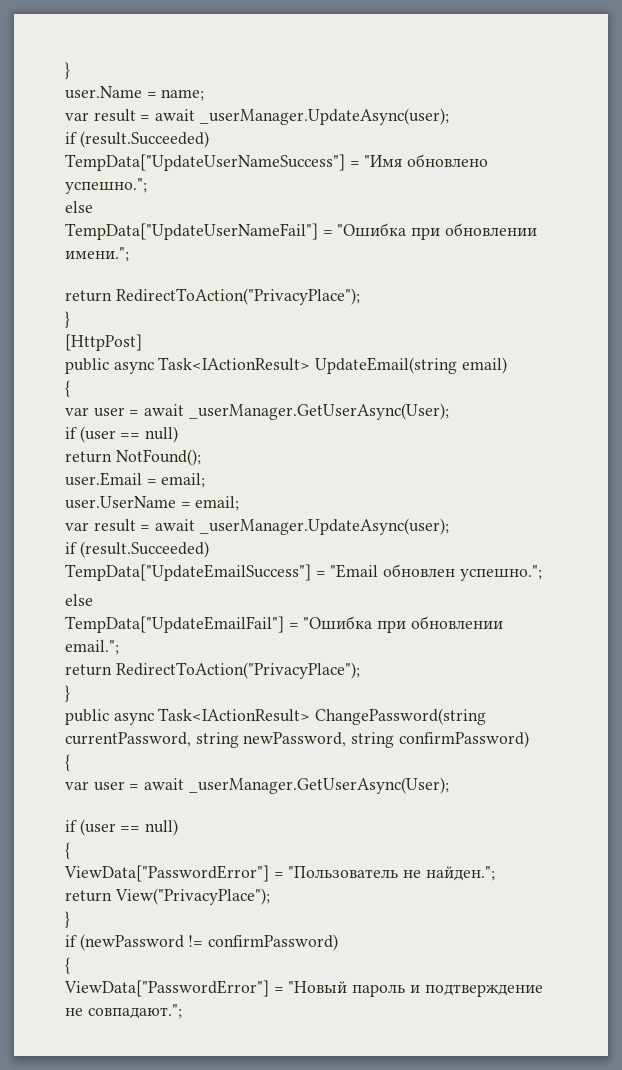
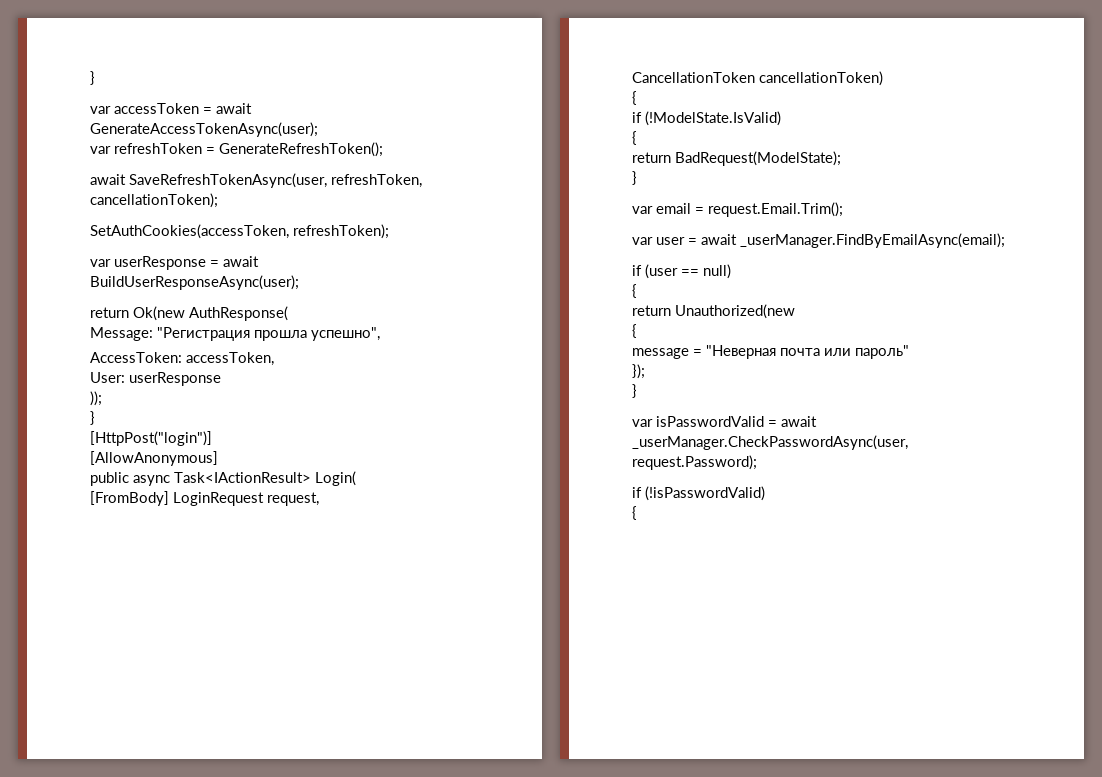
[65,62,70,79] [65,86,205,101] [65,108,449,125] [65,131,209,148] [65,154,489,171] [65,178,147,194] [65,201,93,213] [65,223,537,240] [65,247,129,262] [65,288,360,305] [65,311,70,328] [65,334,142,351] [65,357,507,374] [65,380,70,397] [65,403,449,420] [65,426,179,443] [65,449,201,466] [65,472,206,488] [65,496,240,511] [65,518,449,535] [65,541,209,558] [65,564,542,581] [65,594,93,606] [65,616,503,633] [65,640,119,655] [65,662,360,679] [65,685,70,702] [65,708,487,725] [65,731,529,748] [65,754,70,771] [65,777,449,794] } // user.Name = name; // var result = await _userManager.UpdateAsync(user); // if (result.Succeeded) // TempData["UpdateUserNameSuccess"] = "Имя обновлено успешно."; // else // TempData["UpdateUserNameFail"] = "Ошибка при обновлении имени."; // return RedirectToAction("PrivacyPlace"); // } // [HttpPost] // public async Task<IActionResult> UpdateEmail(string email) // { // var user = await _userManager.GetUserAsync(User); // if (user == null) // return NotFound(); // user.Email = email; // user.UserName = email; // var result = await _userManager.UpdateAsync(user); // if (result.Succeeded) // TempData["UpdateEmailSuccess"] = "Email обновлен успешно."; // else // TempData["UpdateEmailFail"] = "Ошибка при обновлении email."; // return RedirectToAction("PrivacyPlace"); // } // public async Task<IActionResult> ChangePassword(string currentPassword, string newPassword, string confirmPassword) // { // var user = await _userManager.GetUserAsync(User); -> [90,71,95,85] [90,103,252,114] [90,122,318,137] [90,142,383,157] [90,173,422,188] [90,193,218,208] [90,224,389,239] [90,256,259,270] [90,275,299,290] [90,306,288,321] [90,327,380,341] [90,352,274,366] [90,372,221,386] [90,391,102,406] [90,411,95,425] [90,431,212,446] [90,451,218,466] [90,471,356,486] [90,491,319,506] [632,71,883,86] [632,91,637,105] [632,111,781,126] [632,131,637,145] [632,151,841,166] [632,171,637,185] [632,202,843,217] [632,233,1005,248] } // var accessToken = await GenerateAccessTokenAsync(user); // var refreshToken = GenerateRefreshToken(); // await SaveRefreshTokenAsync(user, refreshToken, cancellationToken); // SetAuthCookies(accessToken, refreshToken); // var userResponse = await BuildUserResponseAsync(user); // return Ok(new AuthResponse( // Message: "Регистрация прошла успешно", // AccessToken: accessToken, // User: userResponse // )); // } // [HttpPost("login")] // [AllowAnonymous] // public async Task<IActionResult> Login( // [FromBody] LoginRequest request, // CancellationToken cancellationToken) // { // if (!ModelState.IsValid) // { // return BadRequest(ModelState); // } // var email = request.Email.Trim(); // var user = await _userManager.FindByEmailAsync(email);
[64,865,495,882] [65,888,270,905] [65,911,70,928] [65,934,339,951] [65,957,70,974] [64,980,543,997] [65,1004,182,1019] ViewData["PasswordError"] = "Пользователь не найден."; // return View("PrivacyPlace"); // } // if (newPassword != confirmPassword) // { // ViewData["PasswordError"] = "Новый пароль и подтверждение не совпадают."; -> [632,304,795,319] [632,324,637,338] [632,345,909,359] [632,364,645,379] [632,384,637,398] [632,416,817,427] [632,435,908,450] [632,455,757,470] [632,486,765,501] [632,506,637,520] return Unauthorized(new // { // message = "Неверная почта или пароль" // }); // } // var isPasswordValid = await _userManager.CheckPasswordAsync(user, request.Password); // if (!isPasswordValid) // {

